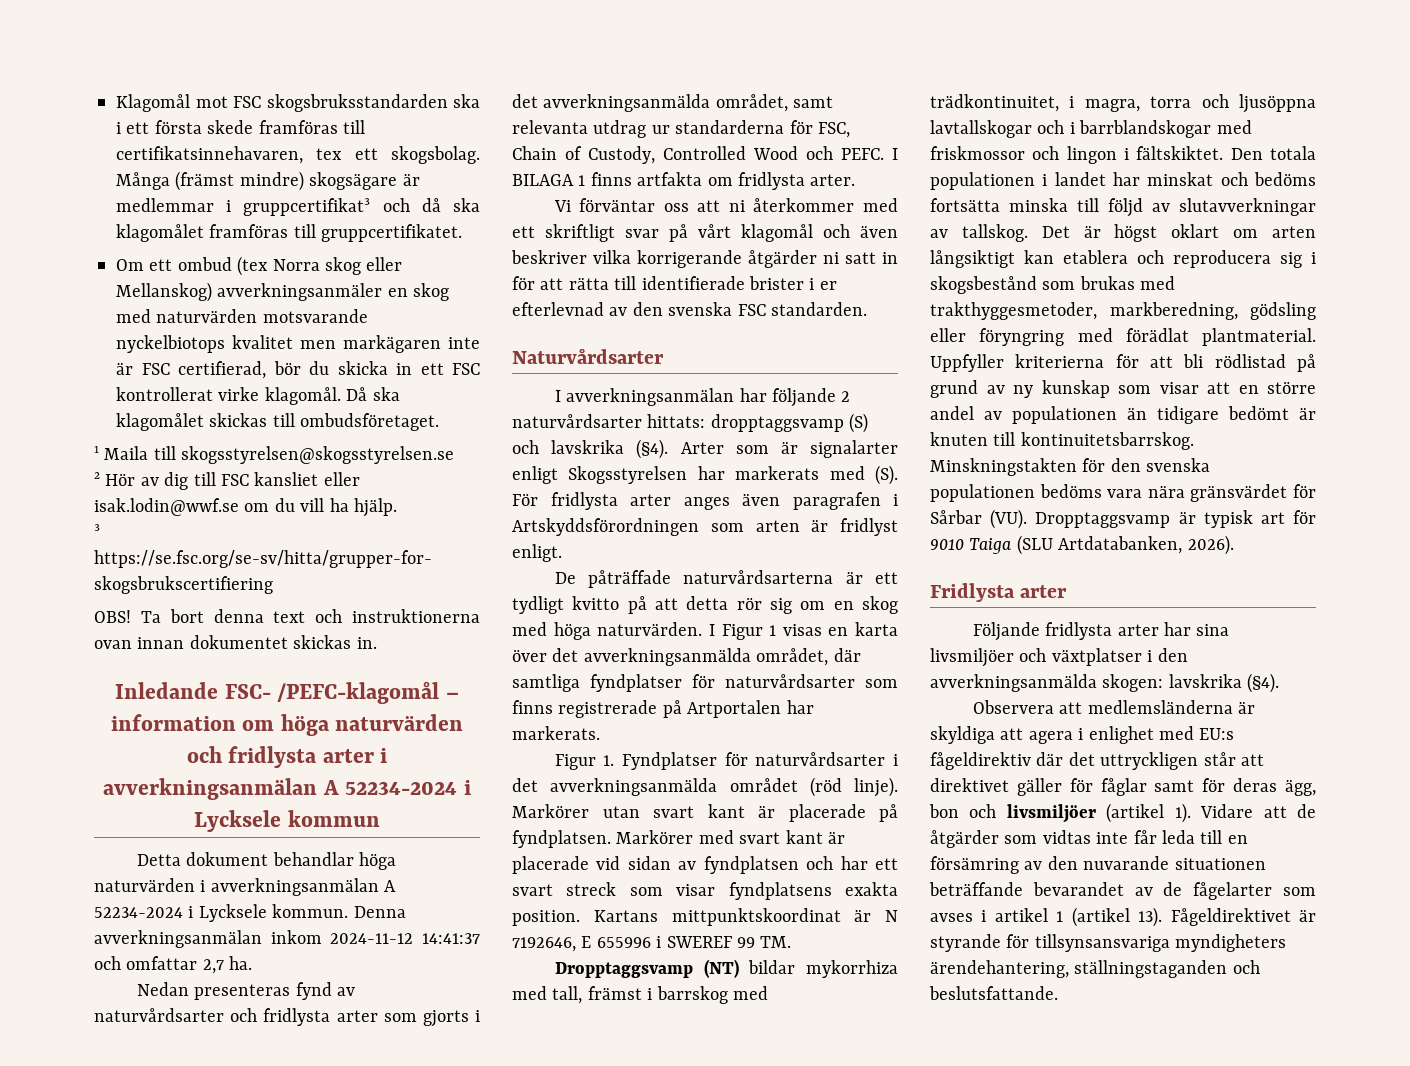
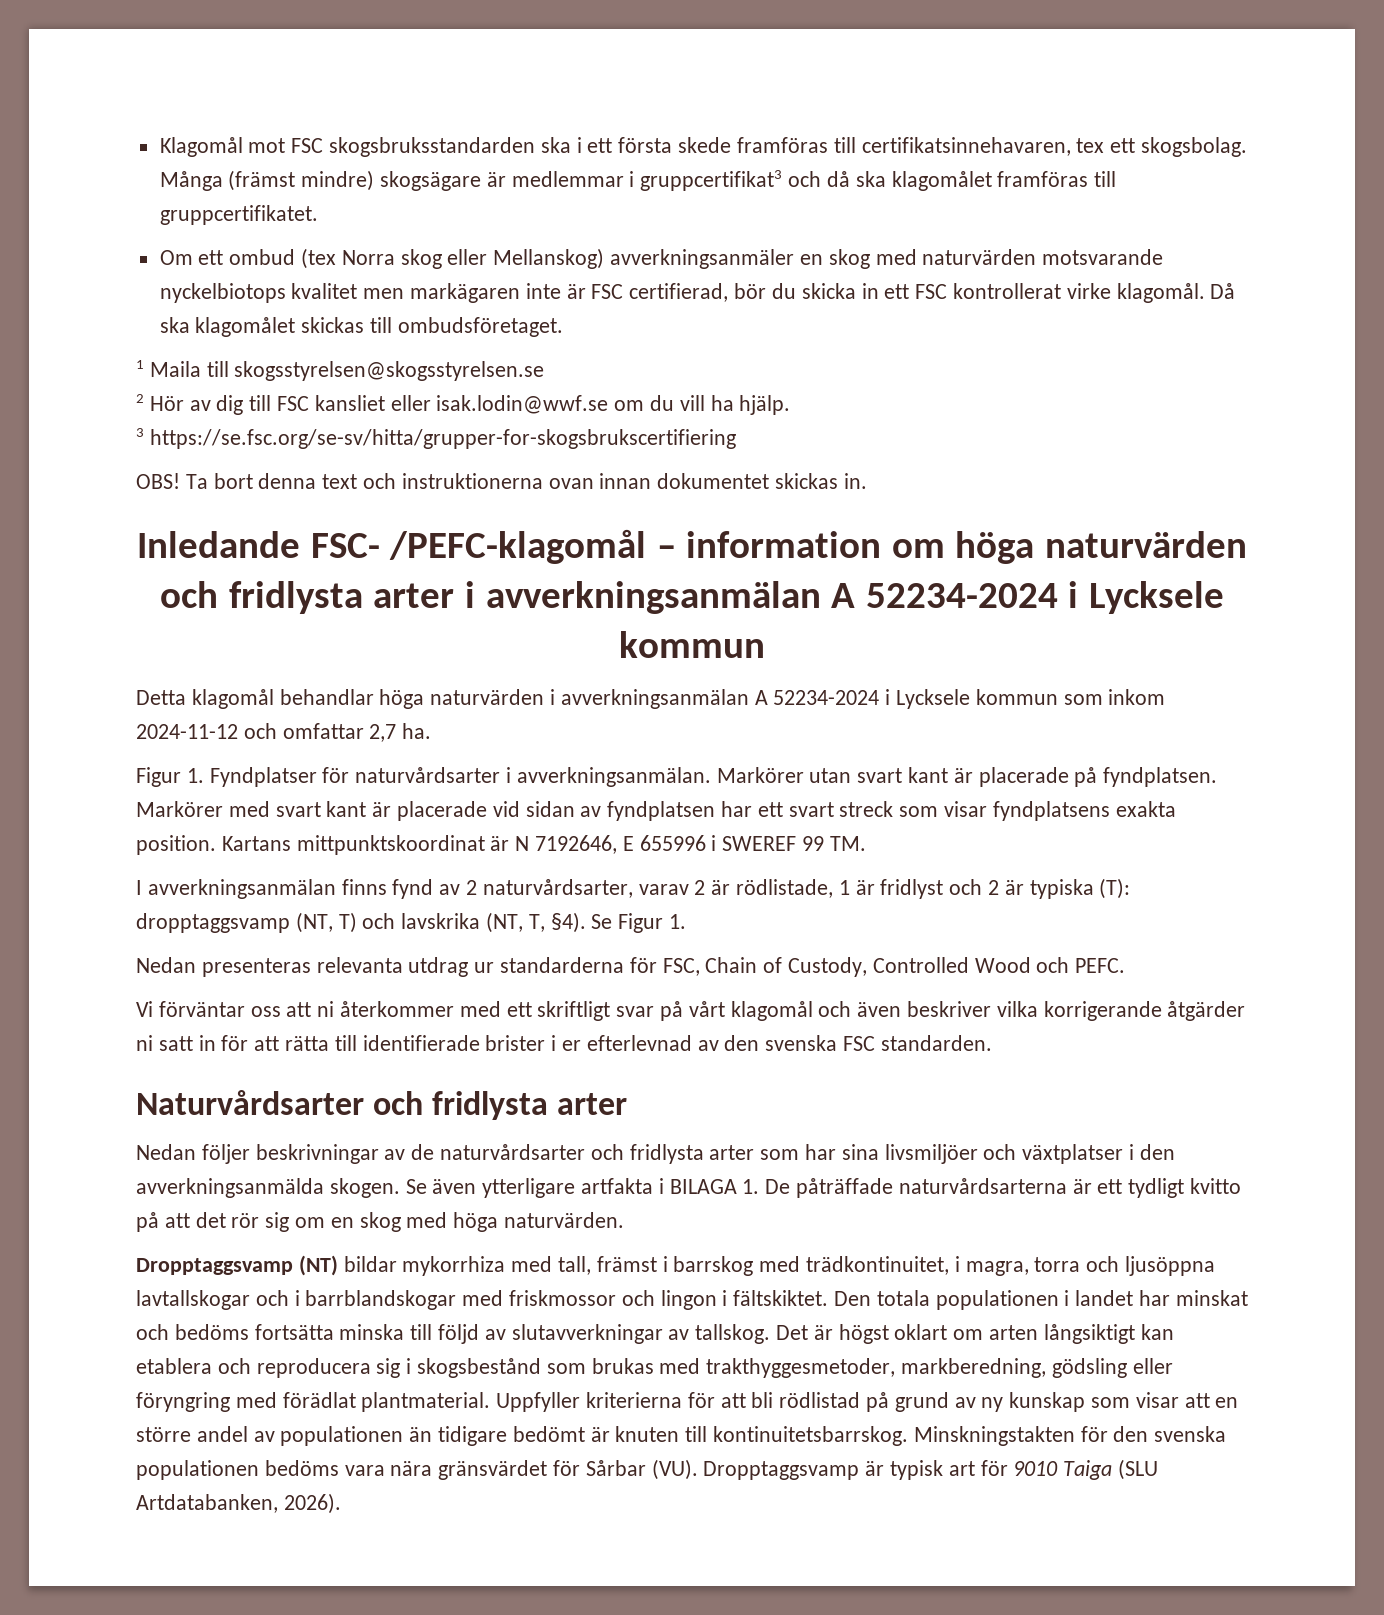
[186,852,269,866] dokument -> [191,689,274,709] klagomål
[272,904,406,918] [94,930,262,948] kommun. Denna avverkningsanmälan -> [975,689,1103,705] kommun som
[422,933,481,944] 14:41:37 -> (238, 731) none
[136,982,355,1000] [94,1008,481,1027] [512,94,834,112] Nedan presenteras fynd av naturvårdsarter och fridlysta arter som gjorts i det avverkningsanmälda området, samt -> [136,767,1218,787] [136,801,1176,821] [136,835,866,855] [136,878,1131,899] [136,912,687,933] [136,957,311,977] Figur 1. Fyndplatser för naturvårdsarter i avverkningsanmälan. Markörer utan svart kant är placerade på fyndplatsen. Markörer med svart kant är placerade vid sidan av fyndplatsen har ett svart streck som visar fyndplatsens exakta position. Kartans mittpunktskoordinat är N 7192646, E 655996 i SWEREF 99 TM. // I avverkningsanmälan finns fynd av 2 naturvårdsarter, varav 2 är rödlistade, 1 är fridlyst och 2 är typiska (T): dropptaggsvamp (NT, T) och lavskrika (NT, T, §4). Se Figur 1. // Nedan presenteras
[892,148,898,160] [512,172,856,190] I BILAGA 1 finns artfakta om fridlysta arter. -> (1126, 965) none
[554,388,851,407] [512,413,869,433] [512,439,898,459] [512,465,898,485] [512,492,898,510] [512,518,898,536] [512,544,562,562] // I avverkningsanmälan har följande 2 naturvårdsarter hittats: dropptaggsvamp (S) och lavskrika (§4). Arter som är signalarter enligt Skogsstyrelsen har markerats med (S). För fridlysta arter anges även paragrafen i Artskyddsförordningen som arten är fridlyst enligt. // -> [373,1091,628,1120] [136,1144,1175,1164] [136,1178,760,1198] och fridlysta arter // Nedan följer beskrivningar av de naturvårdsarter och fridlysta arter som har sina livsmiljöer och växtplatser i den avverkningsanmälda skogen. Se även ytterligare artfakta i BILAGA 1.
[686,596,729,610] detta -> [195,1212,226,1228] det
[708,622,898,640] [512,648,861,666] [512,674,898,692] [512,700,814,718] [512,726,600,740] [554,752,898,770] [512,777,898,797] [512,804,898,822] [512,830,845,848] [512,856,898,874] [512,882,898,900] [512,908,898,926] [512,936,792,952] I Figur 1 visas en karta över det avverkningsanmälda området, där samtliga fyndplatser för naturvårdsarter som finns registrerade på Artportalen har markerats. // Figur 1. Fyndplatser för naturvårdsarter i det avverkningsanmälda området (röd linje). Markörer utan svart kant är placerade på fyndplatsen. Markörer med svart kant är placerade vid sidan av fyndplatsen och har ett svart streck som visar fyndplatsens exakta position. Kartans mittpunktskoordinat är N 7192646, E 655996 i SWEREF 99 TM. -> (625, 1220) none
[930,583,1068,602] [972,622,1230,641] [930,648,1188,667] [930,673,1280,693] [972,700,1255,714] [930,726,1235,744] [930,752,1264,770] [930,778,1316,796] [929,803,1316,823] [930,830,1248,848] [930,856,1266,874] [929,882,1316,900] [930,907,1316,927] [930,934,1287,952] [930,960,1260,978] [929,986,1058,1000] // Fridlysta arter // Följande fridlysta arter har sina livsmiljöer och växtplatser i den avverkningsanmälda skogen: lavskrika (§4). // Observera att medlemsländerna är skyldiga att agera i enlighet med EU:s fågeldirektiv där det uttryckligen står att direktivet gäller för fåglar samt för deras ägg, bon och livsmiljöer (artikel 1). Vidare att de åtgärder som vidtas inte får leda till en försämring av den nuvarande situationen beträffande bevarandet av de fågelarter som avses i artikel 1 (artikel 13). Fågeldirektivet är styrande för tillsynsansvariga myndigheters ärendehantering, ställningstaganden och beslutsfattande. -> (341, 1503) none

